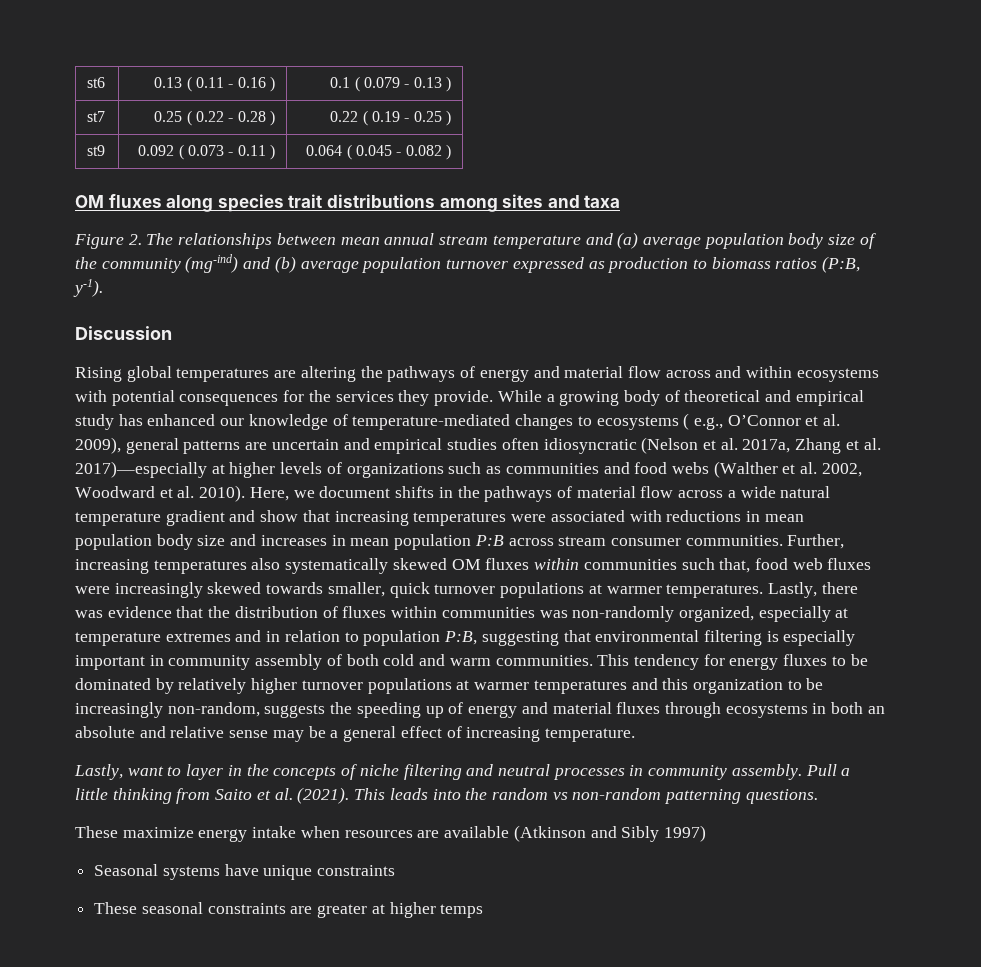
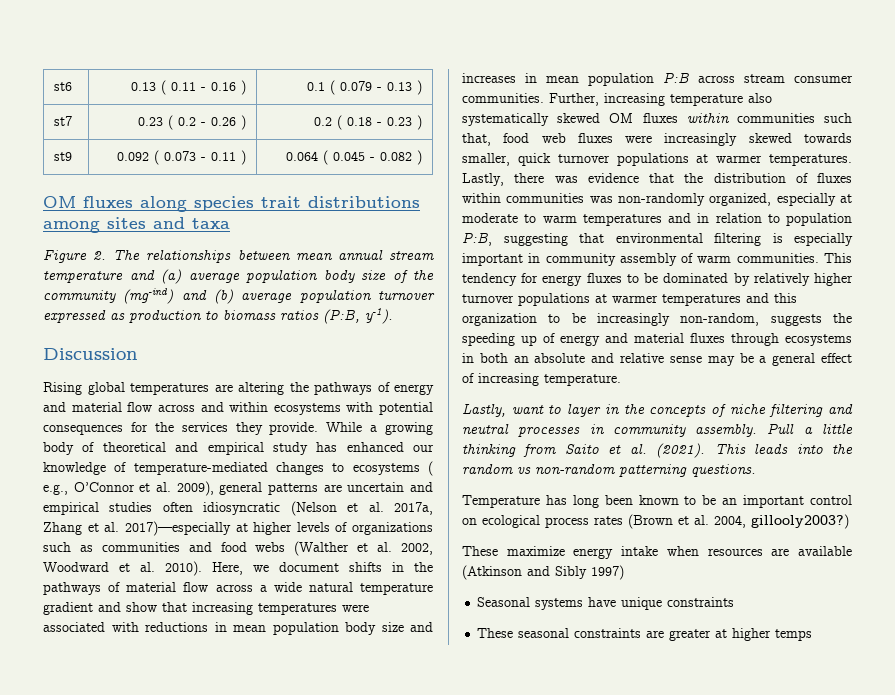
[154,110,275,126] [330,110,442,126] 0.25 ( 0.22 - 0.28 ) | 0.22 ( 0.19 - 0.25 -> [138,115,247,130] [314,115,413,130] 0.23 ( 0.2 - 0.26 ) | 0.2 ( 0.18 - 0.23
[153,560,247,574] temperatures -> [670,94,743,106] temperature
[75,632,231,646] temperature extremes -> [462,213,662,226] moderate to warm temperatures
[346,654,446,666] both cold and -> (694, 258) none
(818, 796) none -> [462,495,852,508] [462,514,849,529] // Temperature has long been known to be an important control on ecological process rates (Brown et al. 2004, gillooly2003?)

